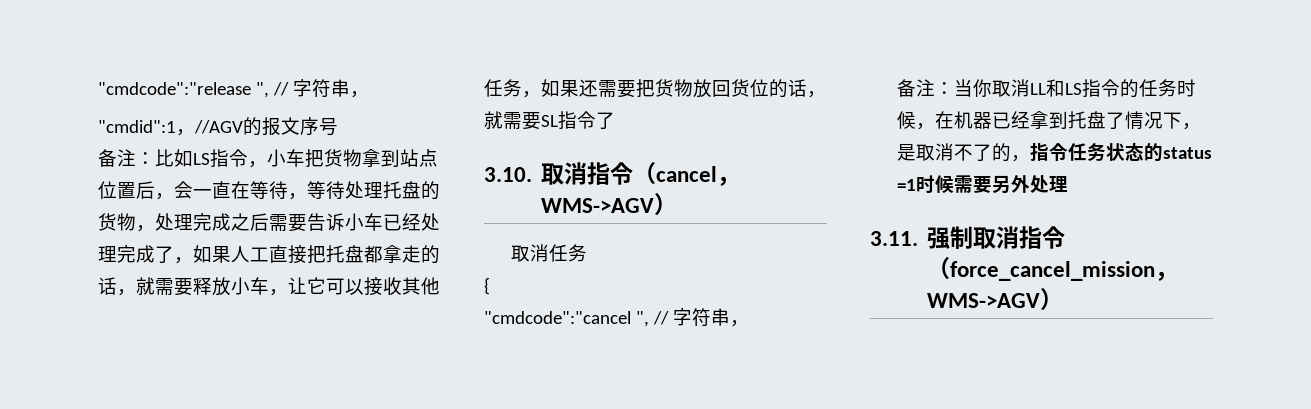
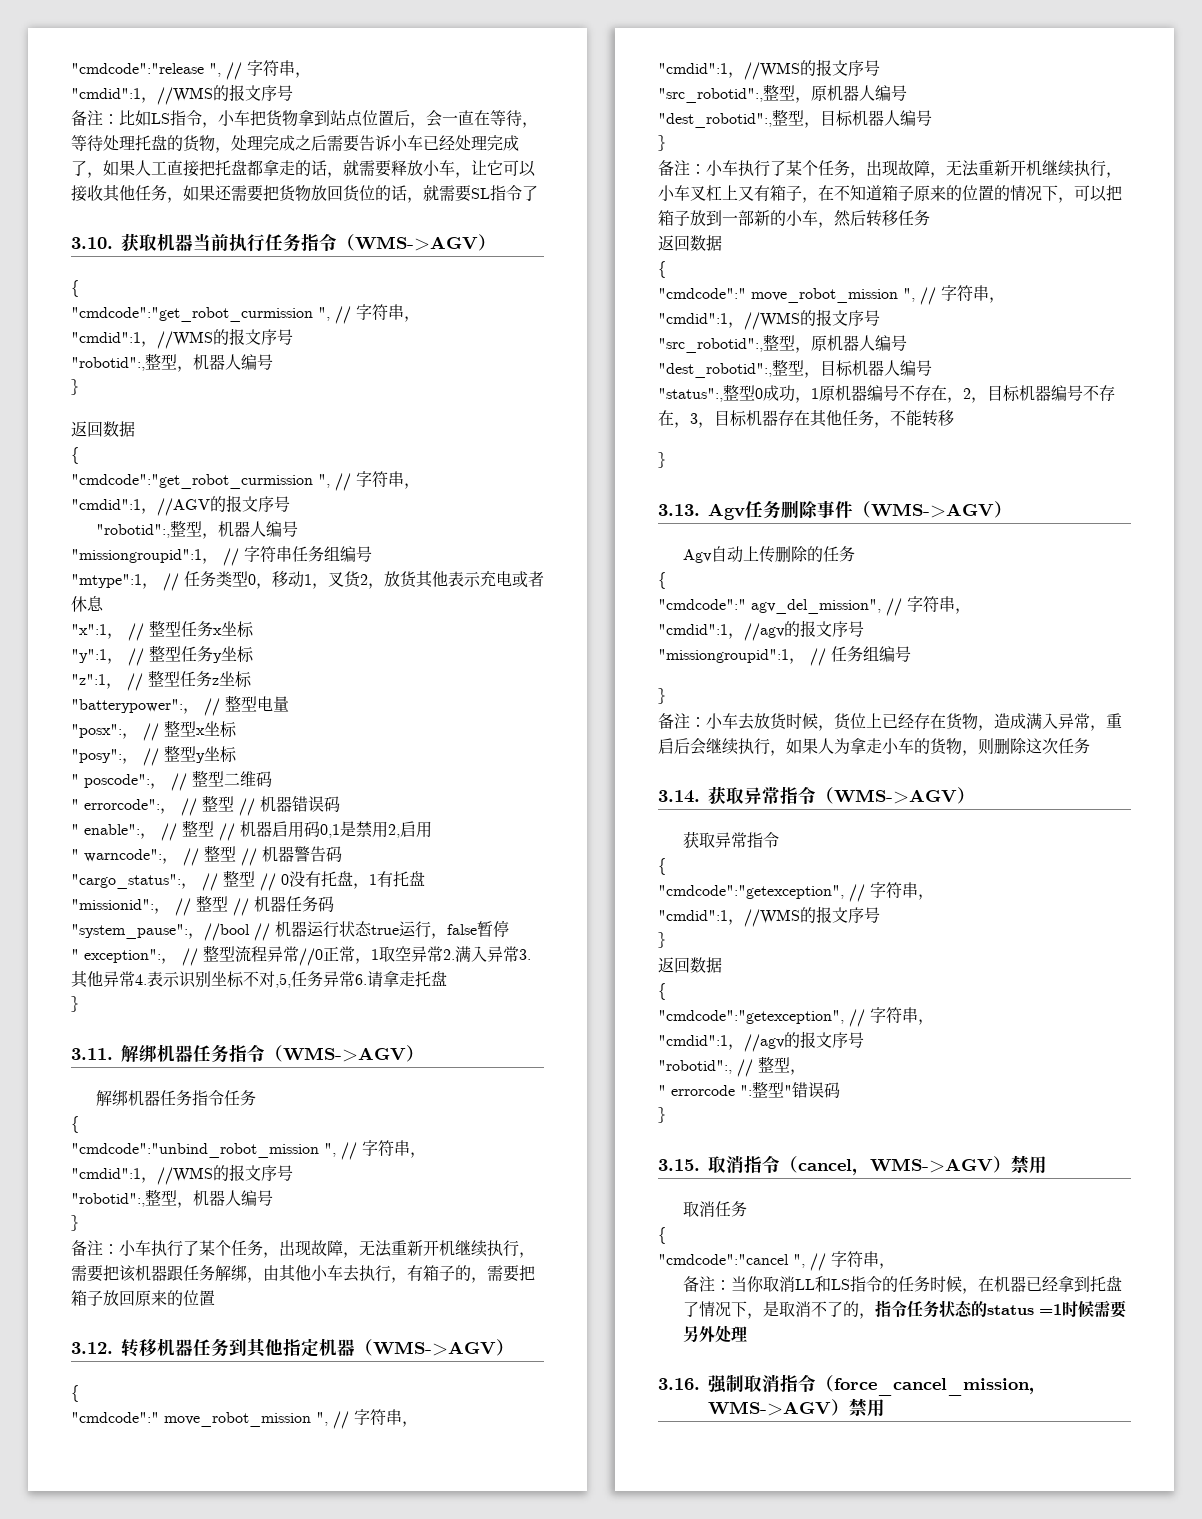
[194,120,243,134] //AGV -> [157,87,213,105] //WMS
(532, 174) none -> [121,233,496,252] [71,280,79,297] [71,304,420,324] [71,328,293,349] [71,353,273,372] [71,379,87,395] [71,421,135,437] [71,447,79,464] [71,471,420,491] [71,495,290,516] [96,520,299,539] [71,546,372,566] [71,571,544,591] [71,596,104,612] [71,620,254,641] [71,645,254,666] [71,670,252,691] [71,695,289,716] [71,720,237,741] [71,745,237,766] [71,770,272,791] [71,795,340,816] [71,820,432,841] [71,845,342,866] [71,870,425,891] [71,895,334,916] [71,920,509,941] [71,945,531,966] [71,971,447,988] [71,996,87,1012] [71,1044,424,1063] [96,1090,257,1106] [71,1116,79,1133] [71,1140,426,1160] [71,1164,293,1185] [71,1189,273,1208] [71,1215,87,1231] [71,1240,535,1258] [71,1265,535,1283] [71,1290,215,1306] [71,1338,514,1358] [71,1385,79,1402] [71,1409,418,1429] [658,59,880,80] [658,84,907,103] [658,109,932,128] [658,135,674,151] [658,160,1122,178] [658,185,1122,203] [658,210,930,228] [658,235,722,251] [658,261,666,278] [658,285,1005,305] [658,309,880,330] [658,334,907,353] [658,359,932,378] [658,384,1115,403] [658,410,954,428] [658,452,674,468] [658,500,1012,520] [683,546,856,563] [658,572,666,589] [658,596,971,616] [658,620,864,641] [658,646,911,666] [658,688,674,704] [658,713,1122,731] [658,738,1090,756] [658,786,975,805] [683,831,780,848] [658,858,666,875] [658,882,934,902] [658,906,880,927] [658,932,674,948] [658,957,722,973] [658,983,666,1000] [658,1007,934,1027] [658,1031,864,1052] [658,1056,806,1077] [658,1081,840,1098] [658,1107,674,1123] [658,1159,700,1171] 获取机器当前执行任务指令（WMS->AGV） // { // "cmdcode":"get_robot_curmission ", // 字符串， // "cmdid":1，//WMS的报文序号 // "robotid":,整型，机器人编号 // ｝ // 返回数据 // { // "cmdcode":"get_robot_curmission ", // 字符串， // "cmdid":1，//AGV的报文序号 // "robotid":,整型，机器人编号 // "missiongroupid":1， // 字符串任务组编号 // "mtype":1， // 任务类型0，移动1，叉货2，放货其他表示充电或者休息 // "x":1， // 整型任务x坐标 // "y":1， // 整型任务y坐标 // "z":1， // 整型任务z坐标 // "batterypower":， // 整型电量 // "posx":， // 整型x坐标 // "posy":， // 整型y坐标 // " poscode":， // 整型二维码 // " errorcode":， // 整型 // 机器错误码 // " enable":， // 整型 // 机器启用码0,1是禁用2,启用 // " warncode":， // 整型 // 机器警告码 // "cargo_status":， // 整型 // 0没有托盘，1有托盘 // "missionid":， // 整型 // 机器任务码 // "system_pause":，//bool // 机器运行状态true运行，false暂停 // " exception":， // 整型流程异常//0正常，1取空异常2.满入异常3.其他异常4.表示识别坐标不对,5,任务异常6.请拿走托盘 // ｝ // 3.11.解绑机器任务指令（WMS->AGV） // 解绑机器任务指令任务 // { // "cmdcode":"unbind_robot_mission ", // 字符串， // "cmdid":1，//WMS的报文序号 // "robotid":,整型，机器人编号 // ｝ // 备注：小车执行了某个任务，出现故障，无法重新开机继续执行，需要把该机器跟任务解绑，由其他小车去执行，有箱子的，需要把箱子放回原来的位置 // 3.12.转移机器任务到其他指定机器（WMS->AGV） // { // "cmdcode":" move_robot_mission ", // 字符串， // "cmdid":1，//WMS的报文序号 // "src_robotid":,整型，原机器人编号 // "dest_robotid":,整型，目标机器人编号 // ｝ // 备注：小车执行了某个任务，出现故障，无法重新开机继续执行，小车叉杠上又有箱子，在不知道箱子原来的位置的情况下，可以把箱子放到一部新的小车，然后转移任务 // 返回数据 // { // "cmdcode":" move_robot_mission ", // 字符串， // "cmdid":1，//WMS的报文序号 // "src_robotid":,整型，原机器人编号 // "dest_robotid":,整型，目标机器人编号 // "status":,整型0成功，1原机器编号不存在，2，目标机器编号不存在，3，目标机器存在其他任务，不能转移 // ｝ // 3.13. Agv任务删除事件（WMS->AGV） // Agv自动上传删除的任务 // { // "cmdcode":" agv_del_mission", // 字符串， // "cmdid":1，//agv的报文序号 // "missiongroupid":1， // 任务组编号 // ｝ // 备注：小车去放货时候，货位上已经存在货物，造成满入异常，重启后会继续执行，如果人为拿走小车的货物，则删除这次任务 // 3.14.获取异常指令（WMS->AGV） // 获取异常指令 // { // "cmdcode":"getexception", // 字符串， // "cmdid":1，//WMS的报文序号 // ｝ // 返回数据 // { // "cmdcode":"getexception", // 字符串， // "cmdid":1，//agv的报文序号 // "robotid":, // 整型， // " errorcode ":整型"错误码 // ｝ // 3.15.
(678, 204) none -> [1011,1155,1047,1174] 禁用
[870,231,918,246] 3.11. -> [658,1378,700,1390] 3.16.
(1064, 299) none -> [849,1398,885,1417] 禁用

